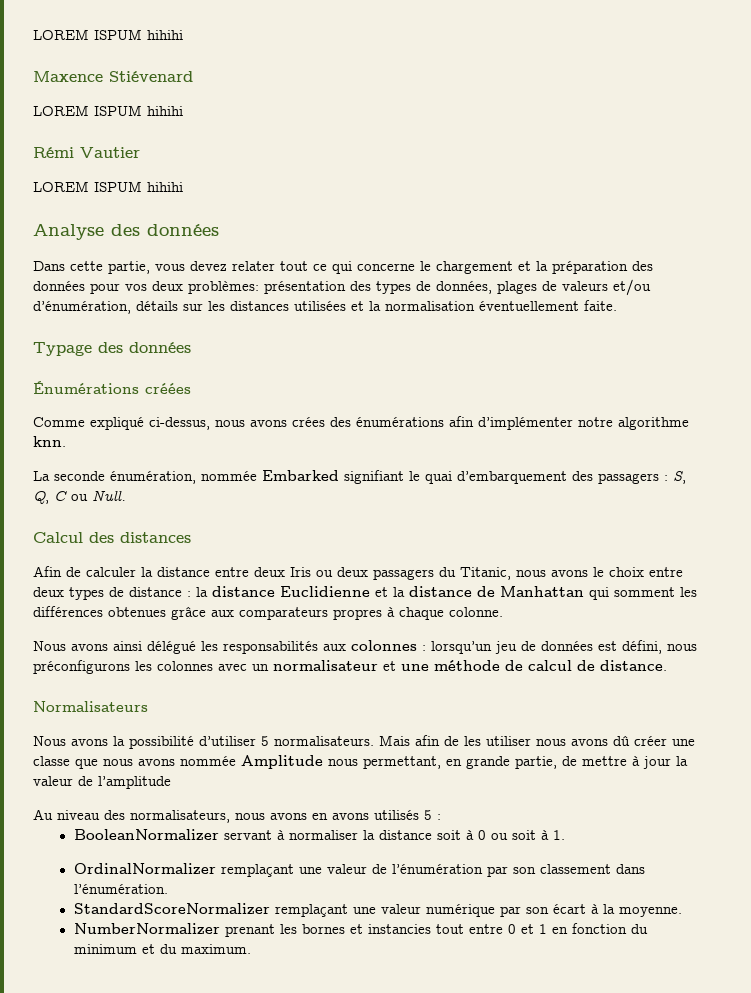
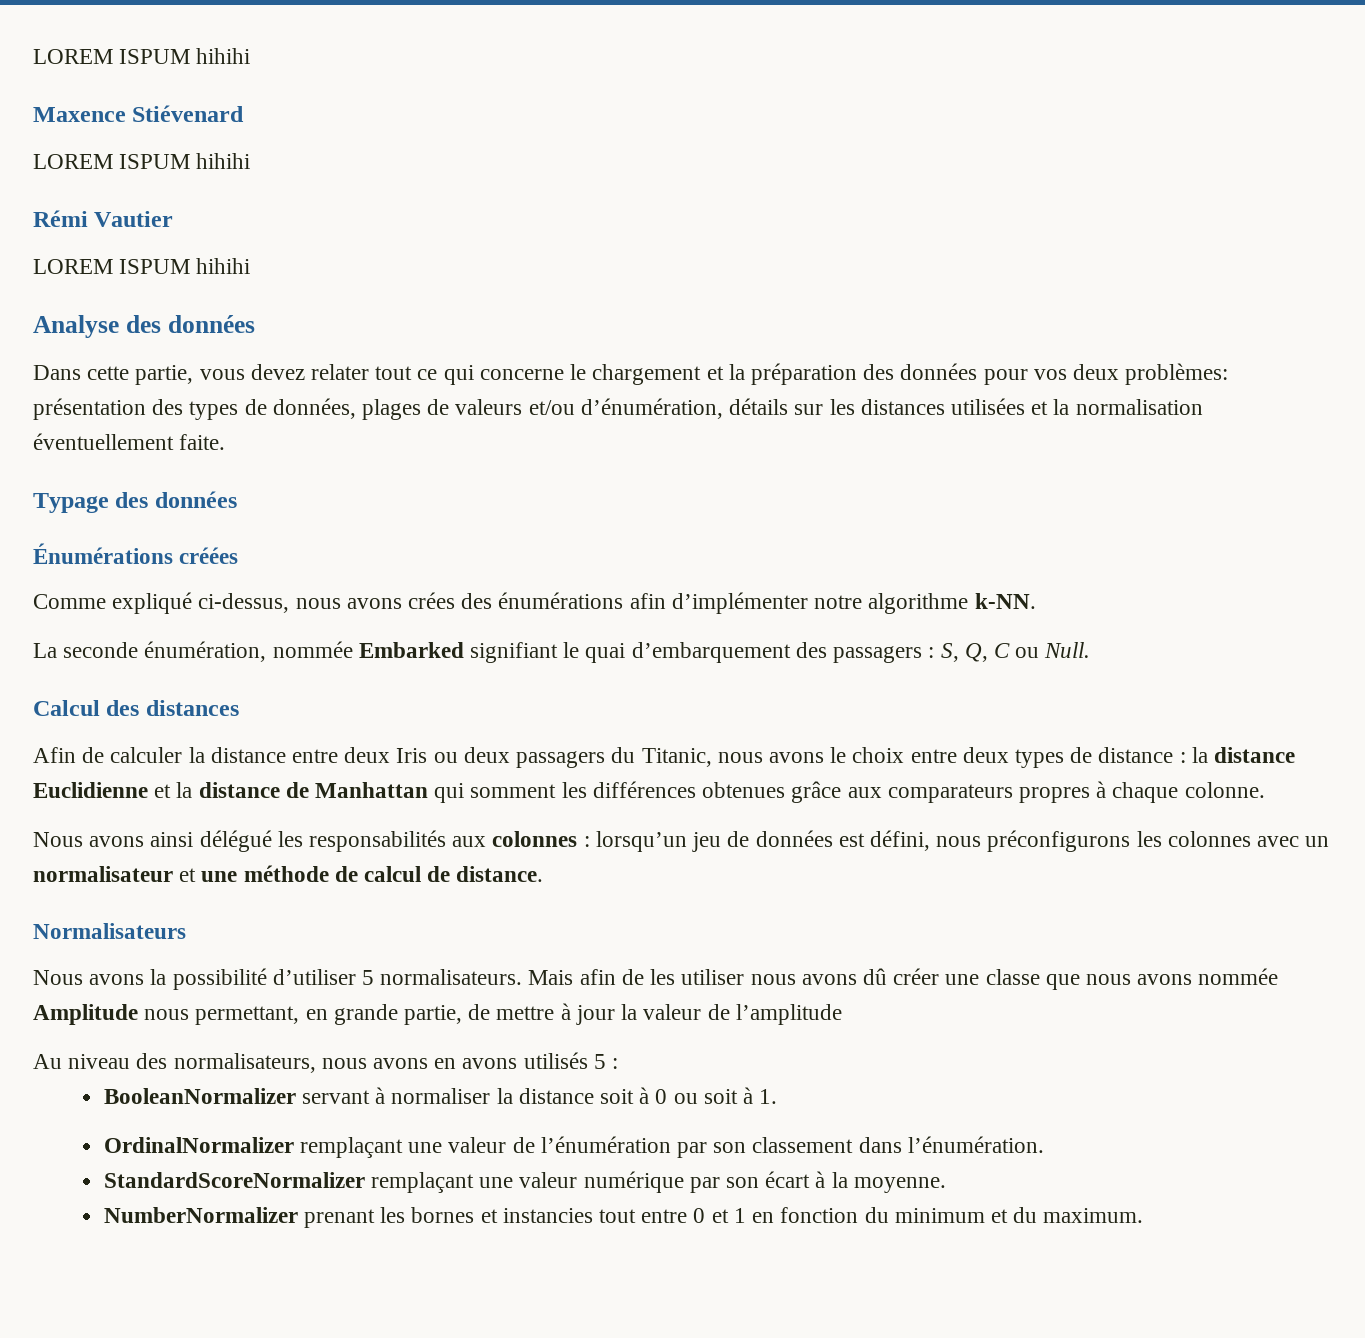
[33,436,66,447] knn. -> [974,593,1036,609] k-NN.

